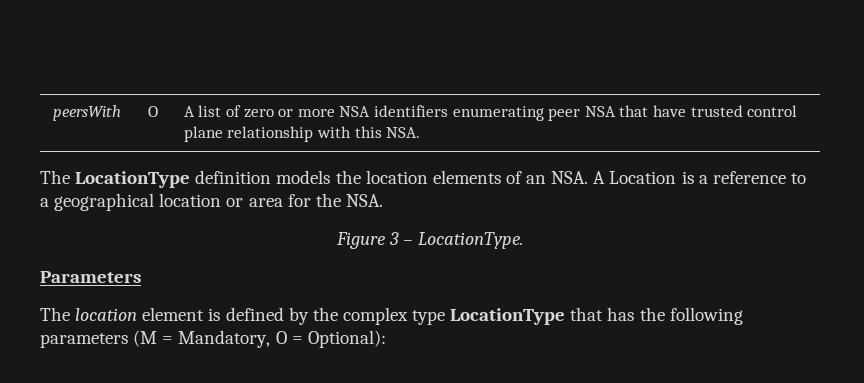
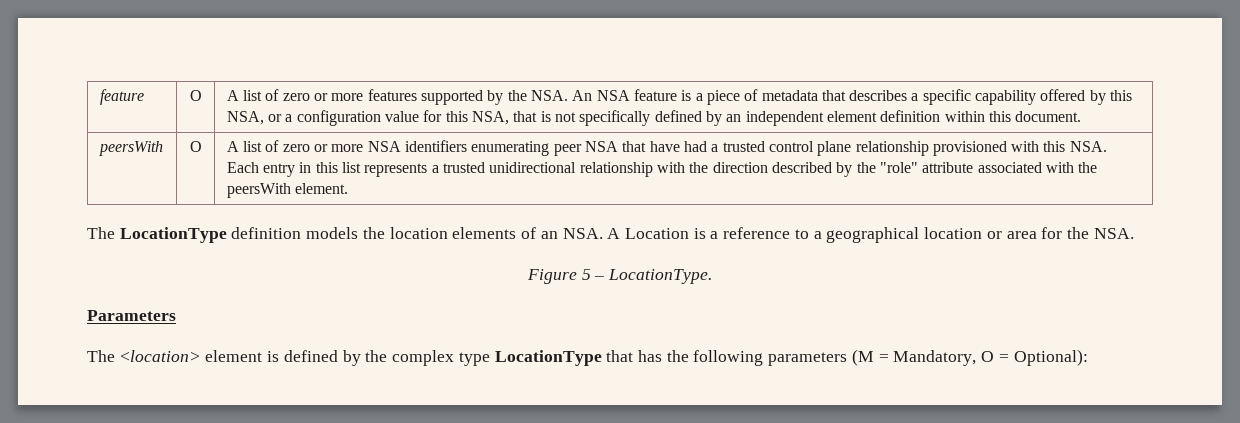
(52, 113) none -> [99,89,144,105] [189,90,202,101] [226,89,1133,105] [226,110,1082,126] feature | O | A list of zero or more features supported by the NSA. An NSA feature is a piece of metadata that describes a specific capability offered by this NSA, or a configuration value for this NSA, that is not specifically defined by an independent element definition within this document. //
(686, 111) none -> [683,141,719,152] had a
(314, 134) none -> [932,141,1007,156] provisioned
(421, 132) none -> [226,162,1098,177] [226,183,349,198] Each entry in this list represents a trusted unidirectional relationship with the direction described by the "role" attribute associated with the peersWith element.
[388,232,399,245] 3 -> [581,269,591,280] 5
[75,308,138,321] location -> [119,350,201,362] <location>

